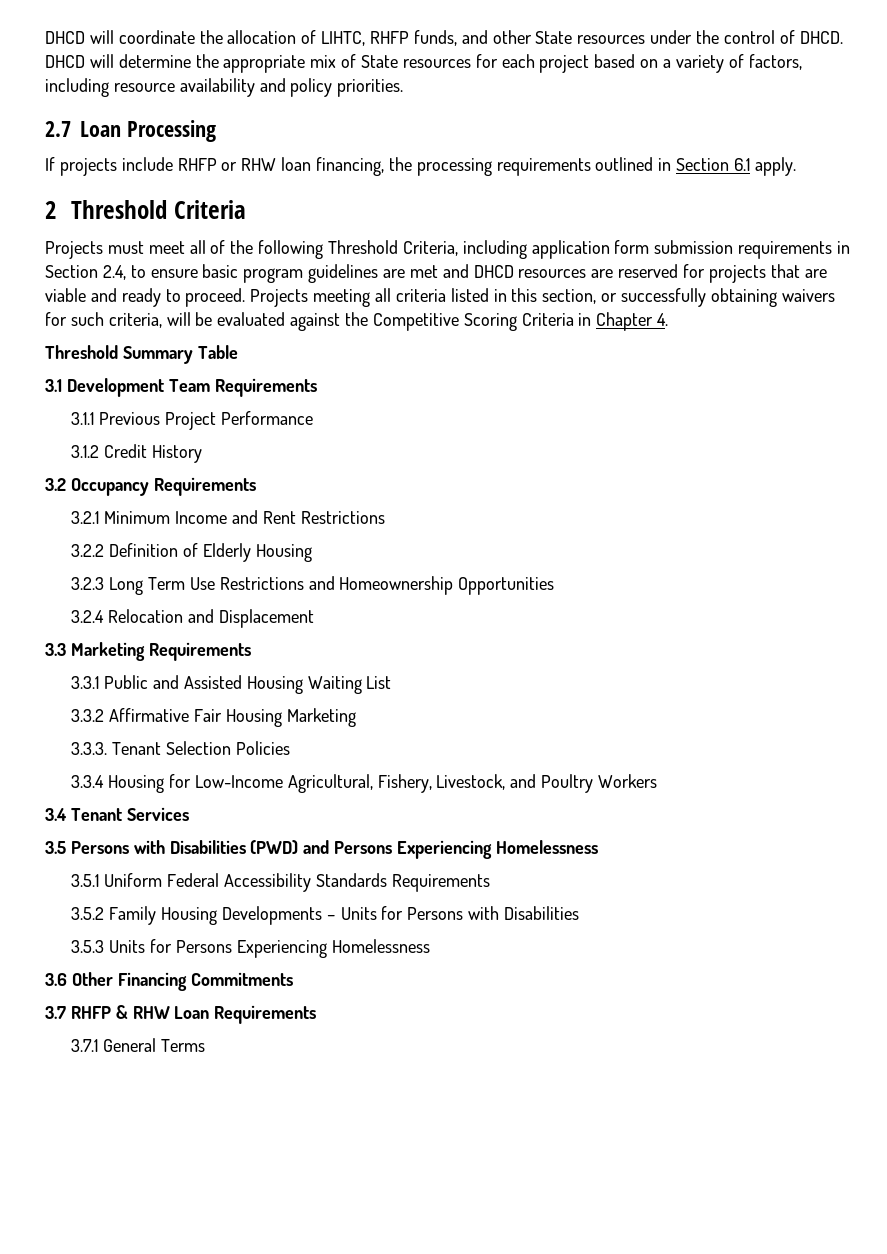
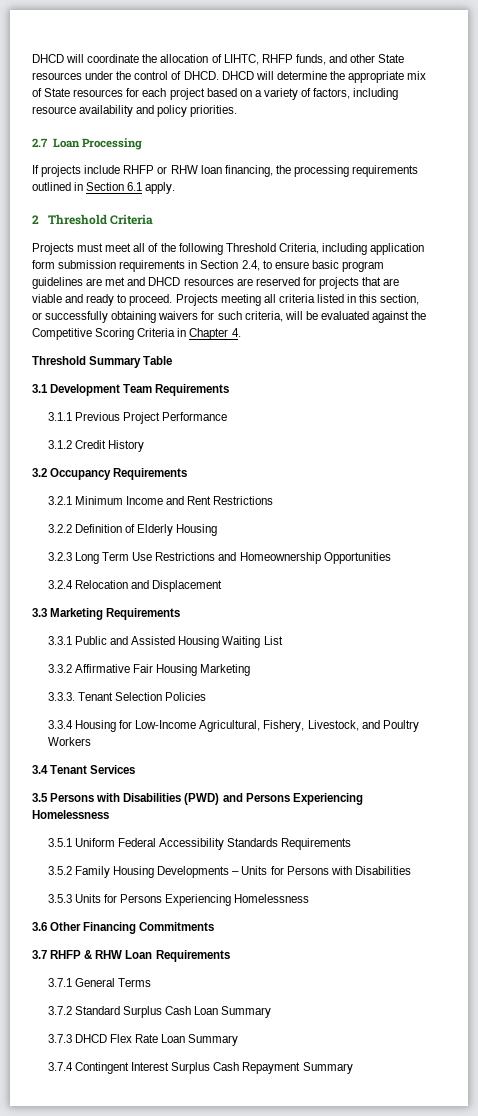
(205, 1045) none -> [47,1006,272,1018] [47,1034,239,1046] [47,1062,353,1074] // 3.7.2 Standard Surplus Cash Loan Summary // 3.7.3 DHCD Flex Rate Loan Summary // 3.7.4 Contingent Interest Surplus Cash Repayment Summary

